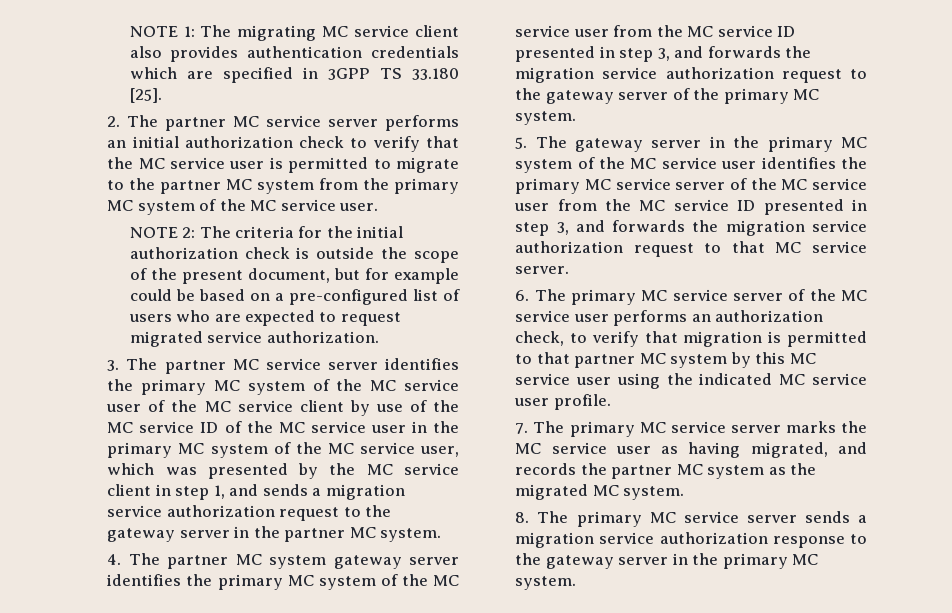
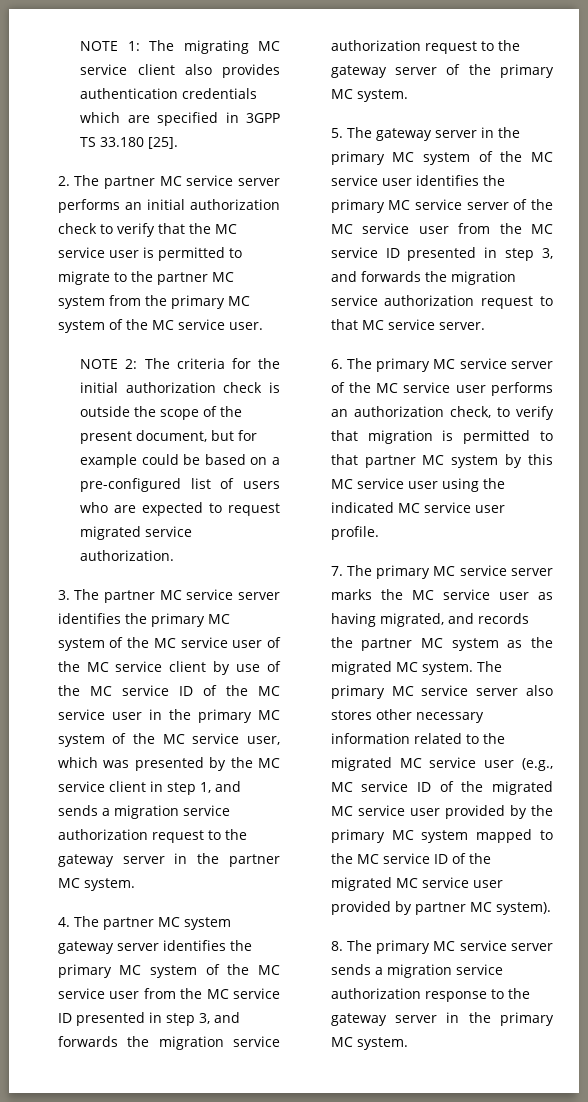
(685, 493) none -> [476,661,502,672] [330,685,553,699] [330,709,484,723] [330,733,505,744] [330,757,553,771] [330,781,553,795] [330,805,553,819] [330,829,553,843] [330,853,491,864] [330,877,503,891] [330,901,551,915] The primary MC service server also stores other necessary information related to the migrated MC service user (e.g., MC service ID of the migrated MC service user provided by the primary MC system mapped to the MC service ID of the migrated MC service user provided by partner MC system).

